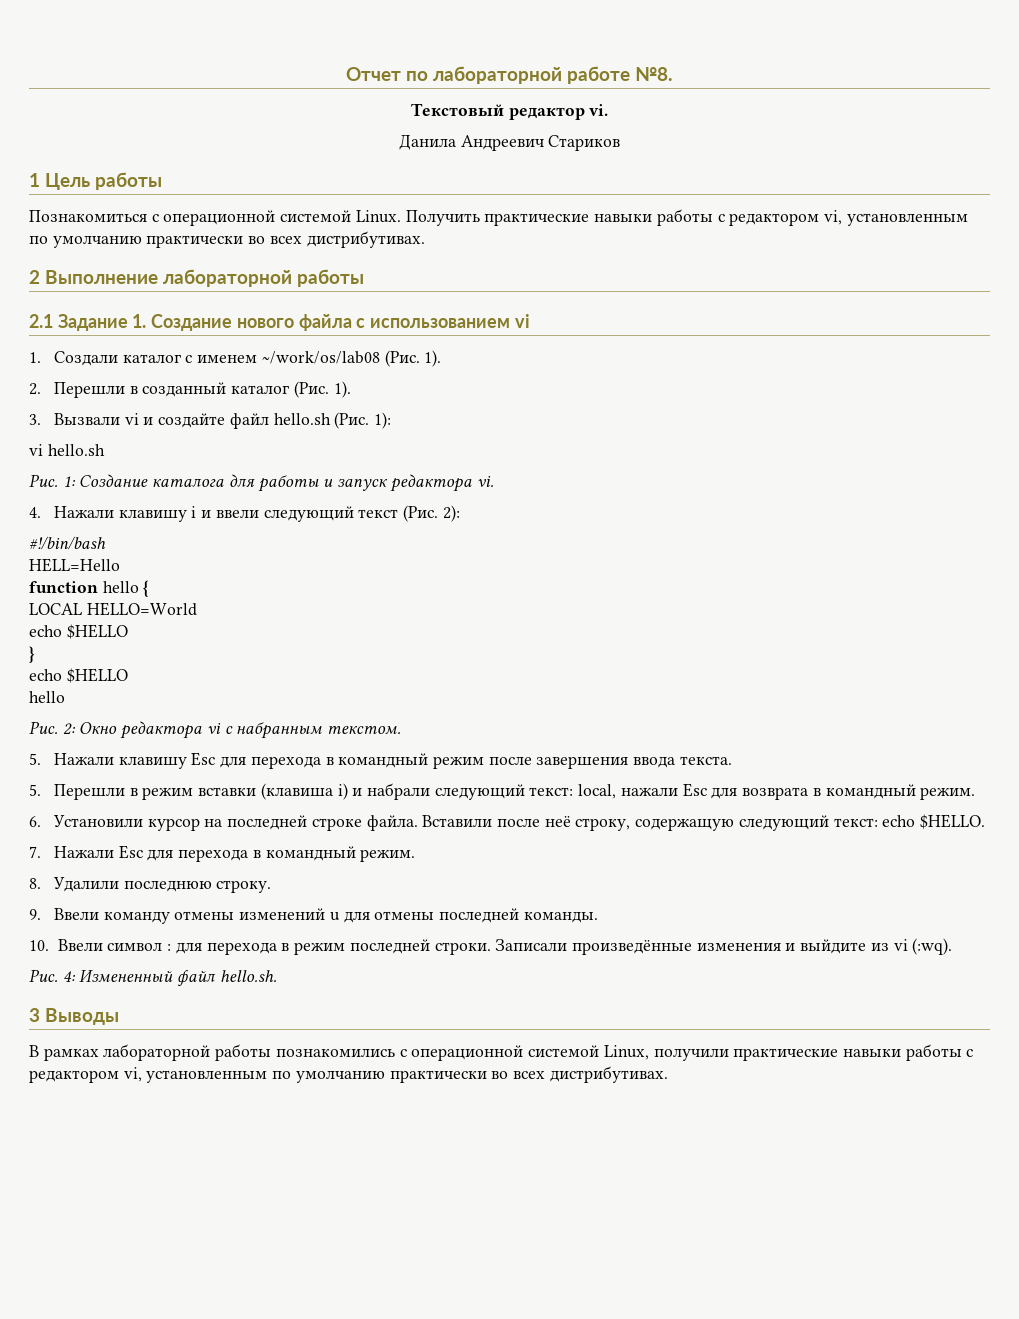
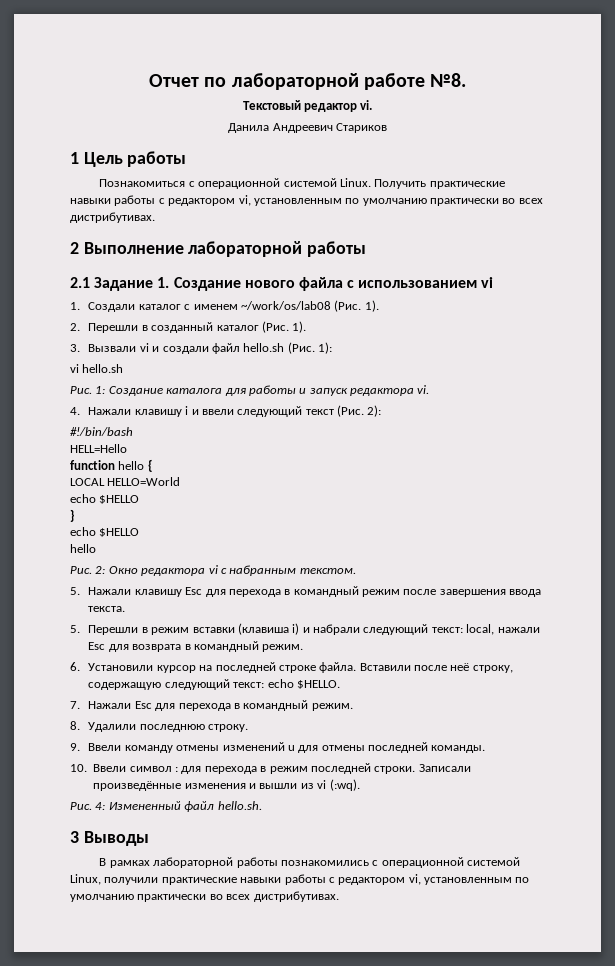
[158,413,226,428] создайте -> [162,346,209,354] создали
[800,939,867,954] выйдите -> [259,783,298,789] вышли

